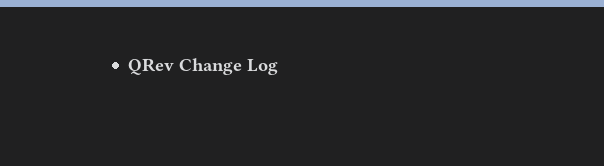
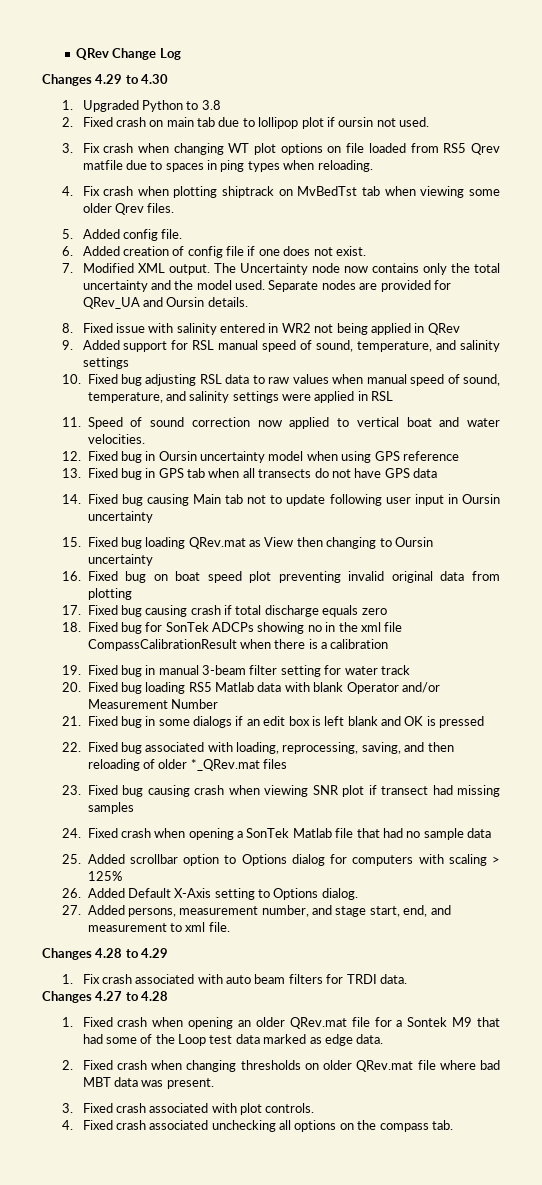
(279, 67) none -> [42,74,169,86] [62,100,221,112] [62,117,430,129] [62,143,500,155] [82,160,373,172] [62,186,500,198] [82,203,175,215] [62,229,183,241] [62,246,366,258] [62,263,501,275] [82,280,451,292] [82,297,248,309] [62,323,460,335] [62,340,500,352] [82,357,129,369] [62,374,501,386] [87,391,394,403] [62,417,500,429] [87,434,145,444] [62,451,459,463] [62,468,438,480] [62,494,501,506] [87,511,153,523] [62,537,433,549] [87,554,153,566] [62,571,500,583] [87,588,132,600] [62,605,387,617] [62,622,403,634] [87,639,389,651] [62,665,410,677] [62,682,440,694] [87,699,218,709] [62,716,485,728] [62,742,454,754] [87,759,288,771] [62,785,501,797] [87,802,134,814] [62,828,492,840] [62,854,500,866] [87,871,122,881] [62,888,358,900] [62,905,451,917] [87,922,230,932] [42,948,169,960] [62,974,407,984] [42,991,169,1003] [62,1017,500,1029] [82,1034,384,1046] [62,1060,501,1072] [82,1077,214,1089] [62,1103,315,1115] [62,1120,453,1132] // Changes 4.29 to 4.30 // 1. Upgraded Python to 3.8 // 2. Fixed crash on main tab due to lollipop plot if oursin not used. // 3. Fix crash when changing WT plot options on file loaded from RS5 Qrev matfile due to spaces in ping types when reloading. // 4. Fix crash when plotting shiptrack on MvBedTst tab when viewing some older Qrev files. // 5. Added config file. // 6. Added creation of config file if one does not exist. // 7. Modified XML output. The Uncertainty node now contains only the total uncertainty and the model used. Separate nodes are provided for QRev_UA and Oursin details. // 8. Fixed issue with salinity entered in WR2 not being applied in QRev // 9. Added support for RSL manual speed of sound, temperature, and salinity settings // 10. Fixed bug adjusting RSL data to raw values when manual speed of sound, temperature, and salinity settings were applied in RSL // 11. Speed of sound correction now applied to vertical boat and water velocities. // 12. Fixed bug in Oursin uncertainty model when using GPS reference // 13. Fixed bug in GPS tab when all transects do not have GPS data // 14. Fixed bug causing Main tab not to update following user input in Oursin uncertainty // 15. Fixed bug loading QRev.mat as View then changing to Oursin uncertainty // 16. Fixed bug on boat speed plot preventing invalid original data from plotting // 17. Fixed bug causing crash if total discharge equals zero // 18. Fixed bug for SonTek ADCPs showing no in the xml file CompassCalibrationResult when there is a calibration // 19. Fixed bug in manual 3-beam filter setting for water track // 20. Fixed bug loading RS5 Matlab data with blank Operator and/or Measurement Number // 21. Fixed bug in some dialogs if an edit box is left blank and OK is pressed // 22. Fixed bug associated with loading, reprocessing, saving, and then reloading of older *_QRev.mat files // 23. Fixed bug causing crash when viewing SNR plot if transect had missing samples // 24. Fixed crash when opening a SonTek Matlab file that had no sample data // 25. Added scrollbar option to Options dialog for computers with scaling > 125% // 26. Added Default X-Axis setting to Options dialog. // 27. Added persons, measurement number, and stage start, end, and measurement to xml file. // Changes 4.28 to 4.29 // 1. Fix crash associated with auto beam filters for TRDI data. // Changes 4.27 to 4.28 // 1. Fixed crash when opening an older QRev.mat file for a Sontek M9 that had some of the Loop test data marked as edge data. // 2. Fixed crash when changing thresholds on older QRev.mat file where bad MBT data was present. // 3. Fixed crash associated with plot controls. // 4. Fixed crash associated unchecking all options on the compass tab.

